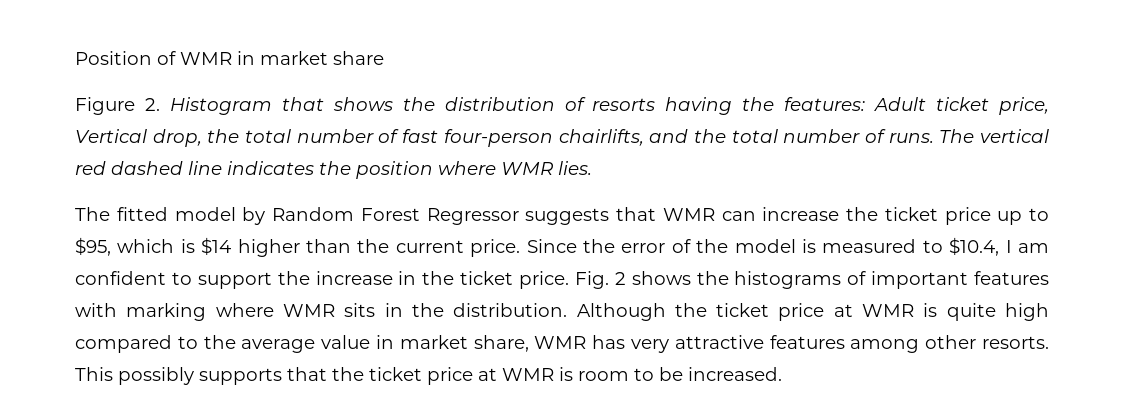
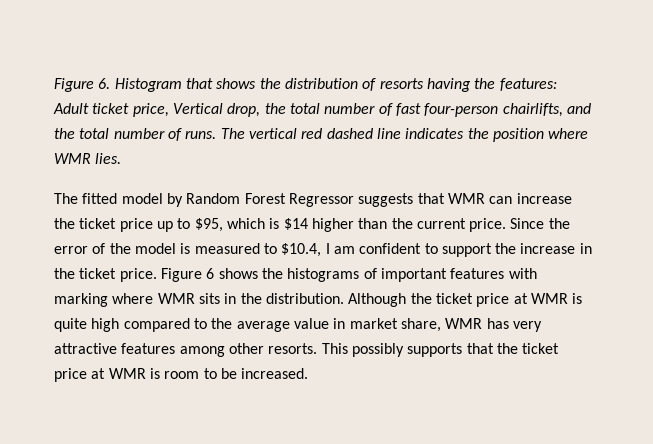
[75,51,384,65] [75,97,160,115] Position of WMR in market share // Figure 2. -> [54,78,111,92] Figure 6.
[574,271,626,289] Fig. 2 -> [160,268,215,282] Figure 6

